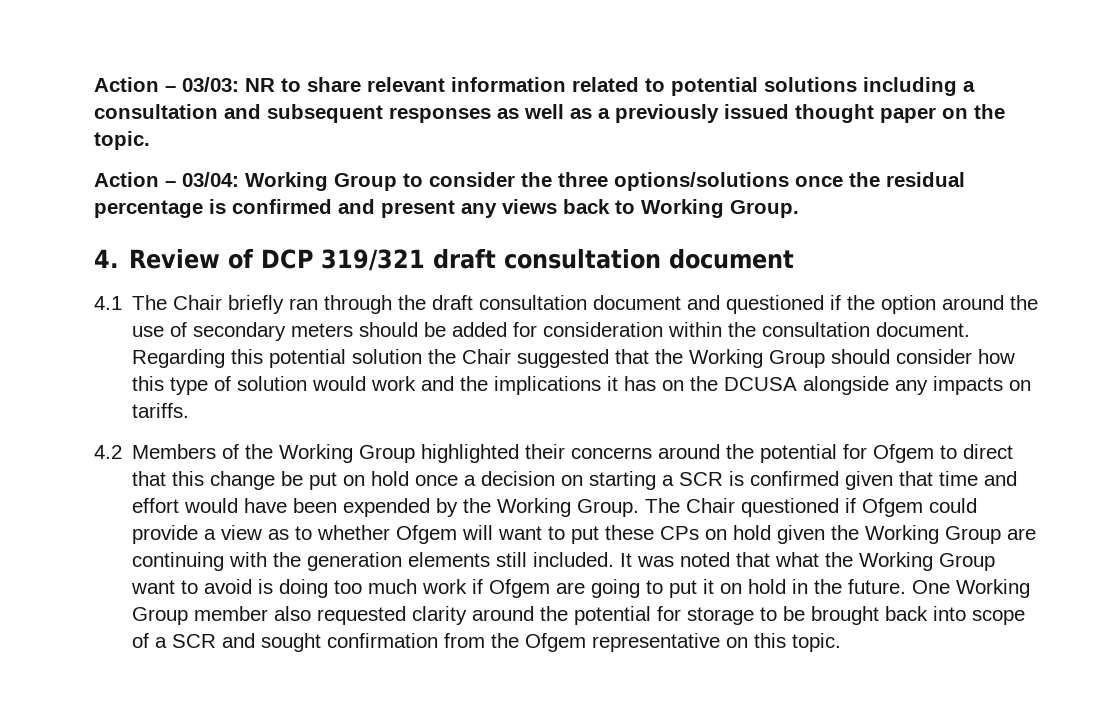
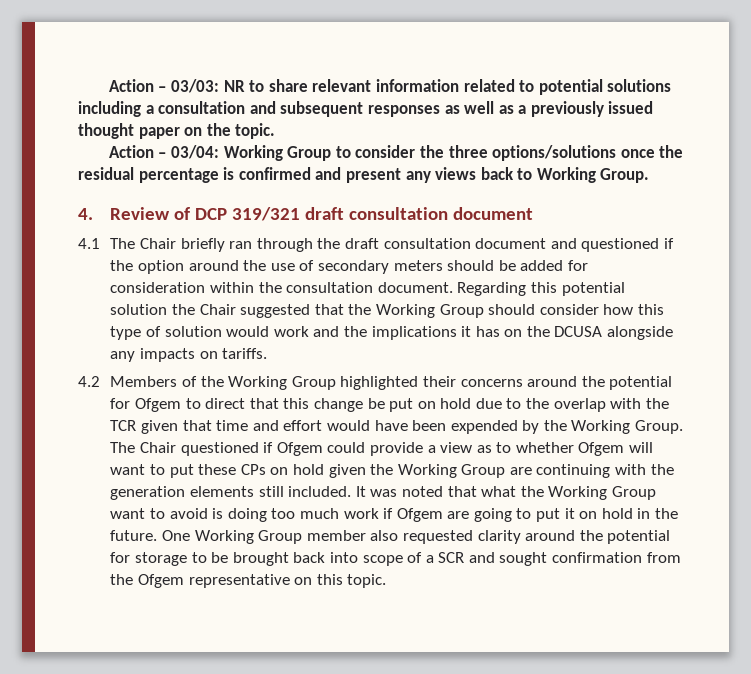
[415,471,840,490] once a decision on starting a SCR is confirmed -> [475,398,669,412] [110,420,137,431] due to the overlap with the TCR

